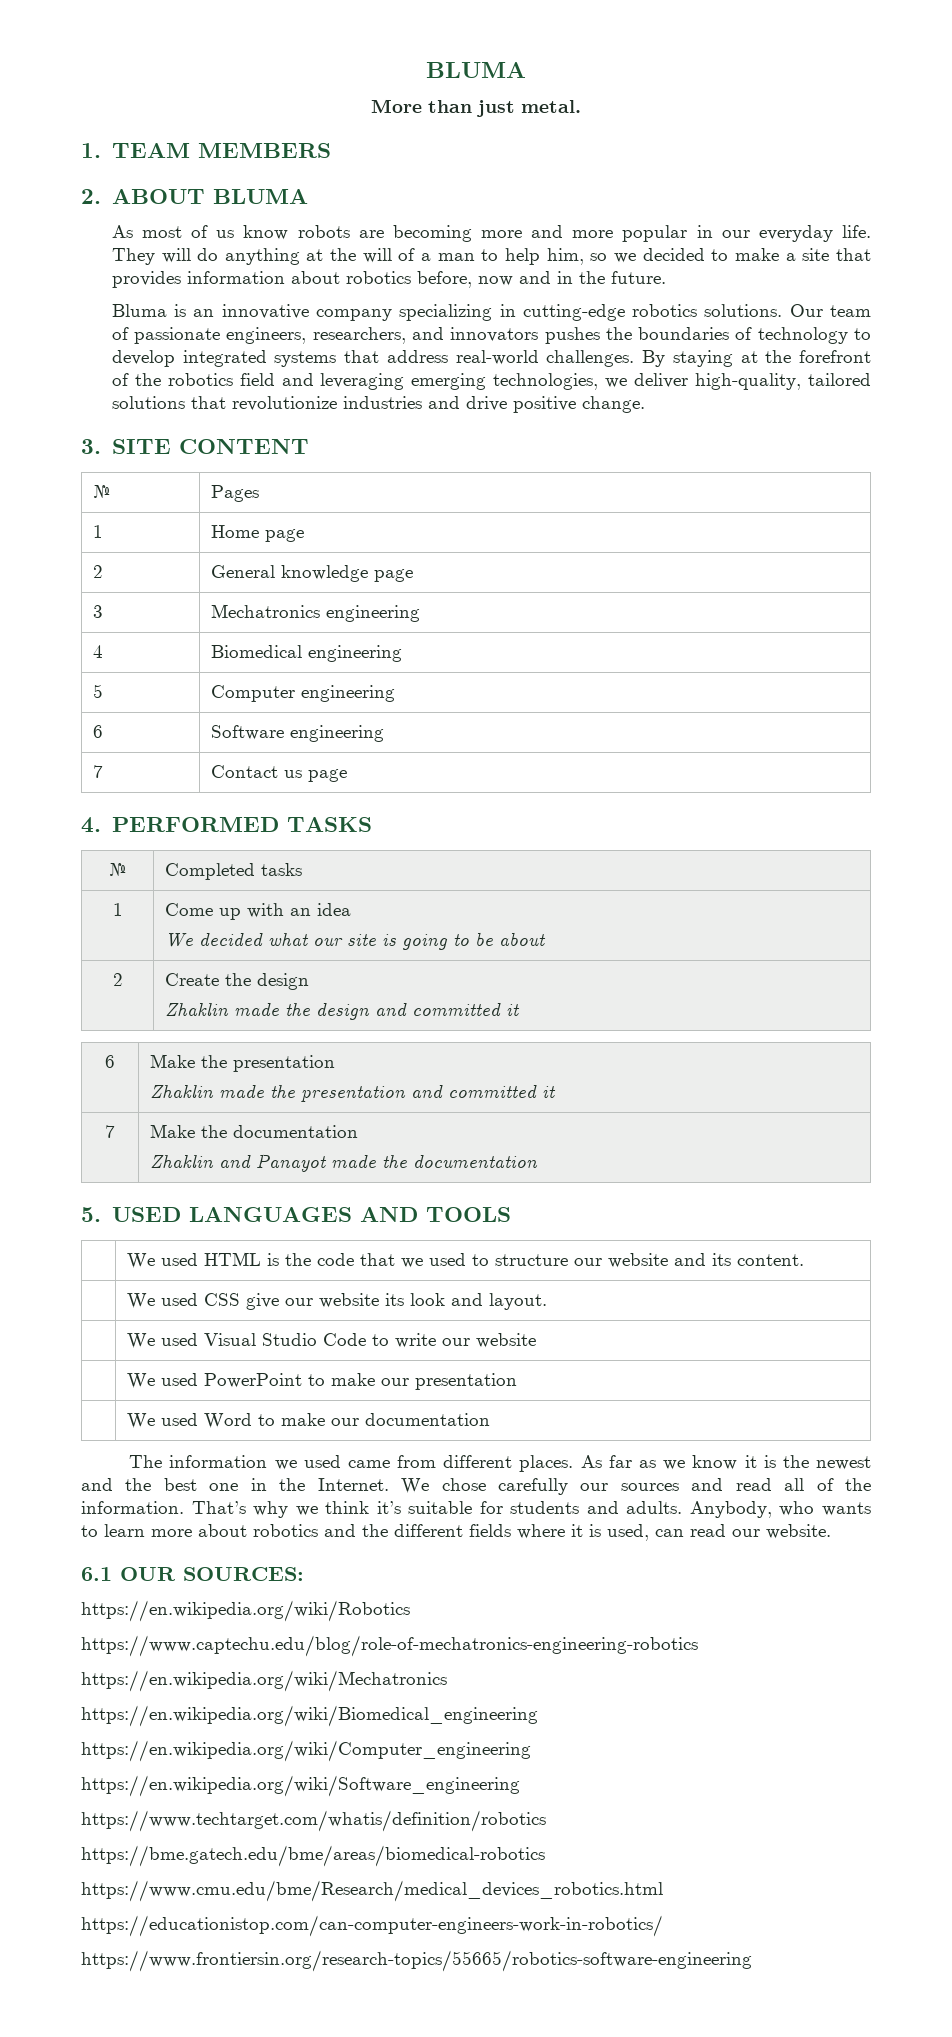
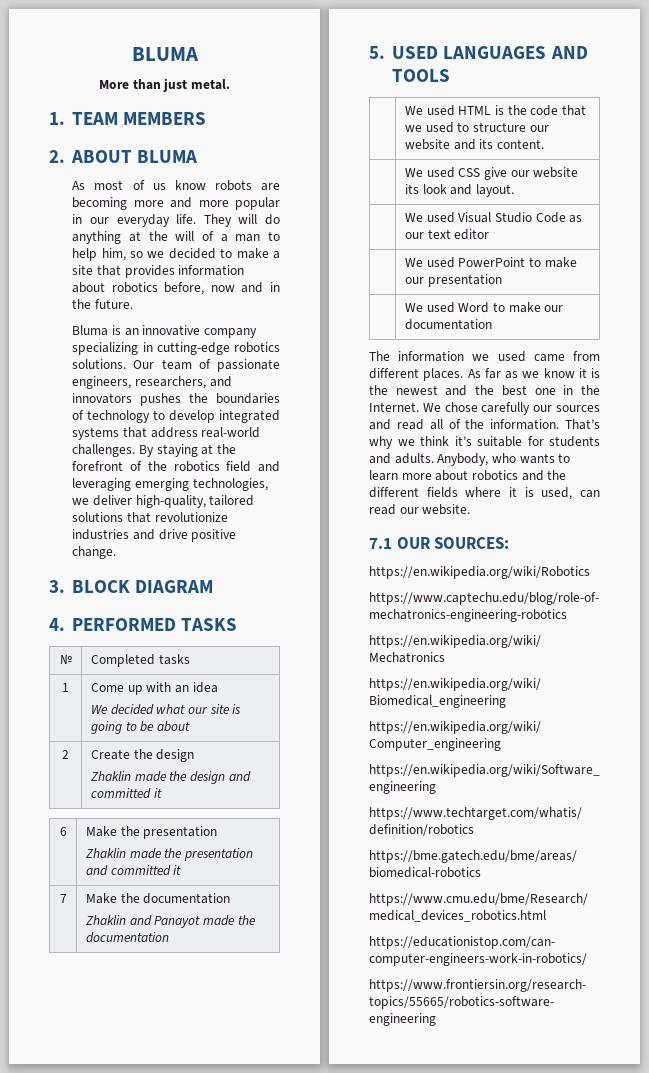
[111,439,309,454] [92,485,110,498] [210,485,259,502] [92,525,103,538] [210,525,304,542] [92,565,103,578] [210,565,413,582] [92,605,103,618] [210,604,420,622] [92,645,103,658] [210,645,402,662] [92,684,103,698] [210,685,395,702] [92,725,103,738] [210,725,384,742] [92,765,103,778] [210,765,347,782] SITE CONTENT // № | Pages // 1 | Home page // 2 | General knowledge page // 3 | Mechatronics engineering // 4 | Biomedical engineering // 5 | Computer engineering // 6 | Software engineering // 7 | Contact us page -> [72,580,214,593] BLOCK DIAGRAM
[371,1333,536,1348] to write our website -> [569,215,583,223] [404,229,490,240] as our text editor
[81,1567,112,1581] 6.1 -> [369,538,392,549] 7.1

